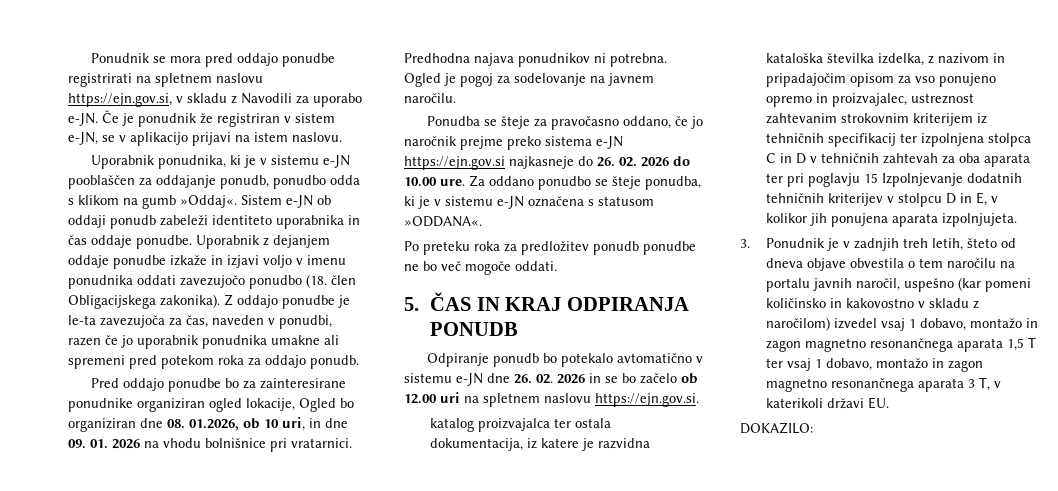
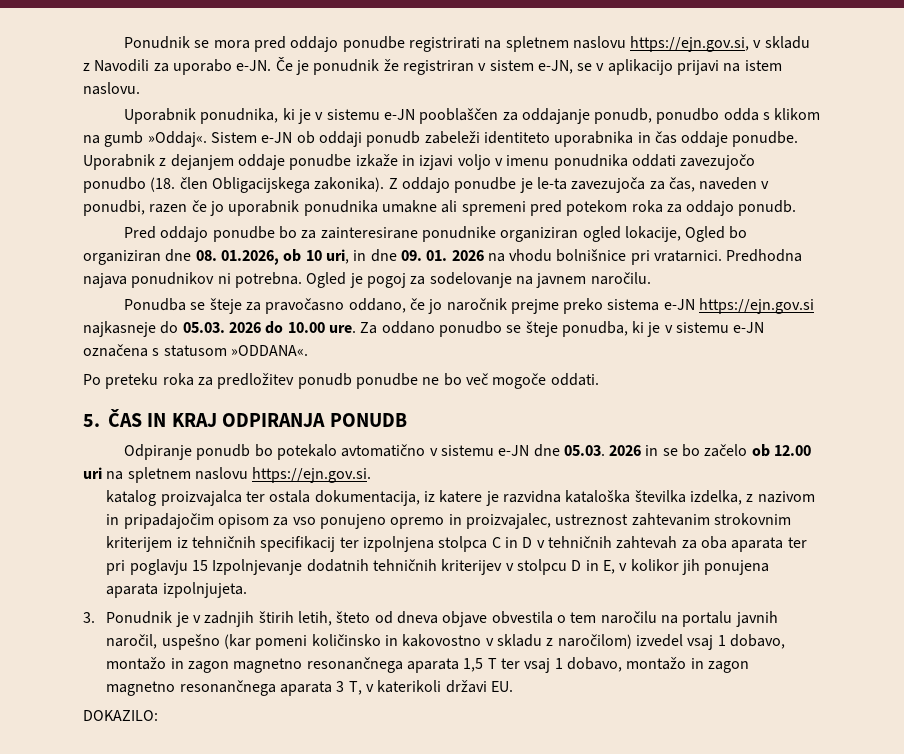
[597,157,637,167] 26. 02. -> [182,322,225,333] 05.03.
[514,374,553,384] 26. 02. -> [563,445,605,456] 05.03.
[903,238,929,248] treh -> [258,611,294,623] štirih

